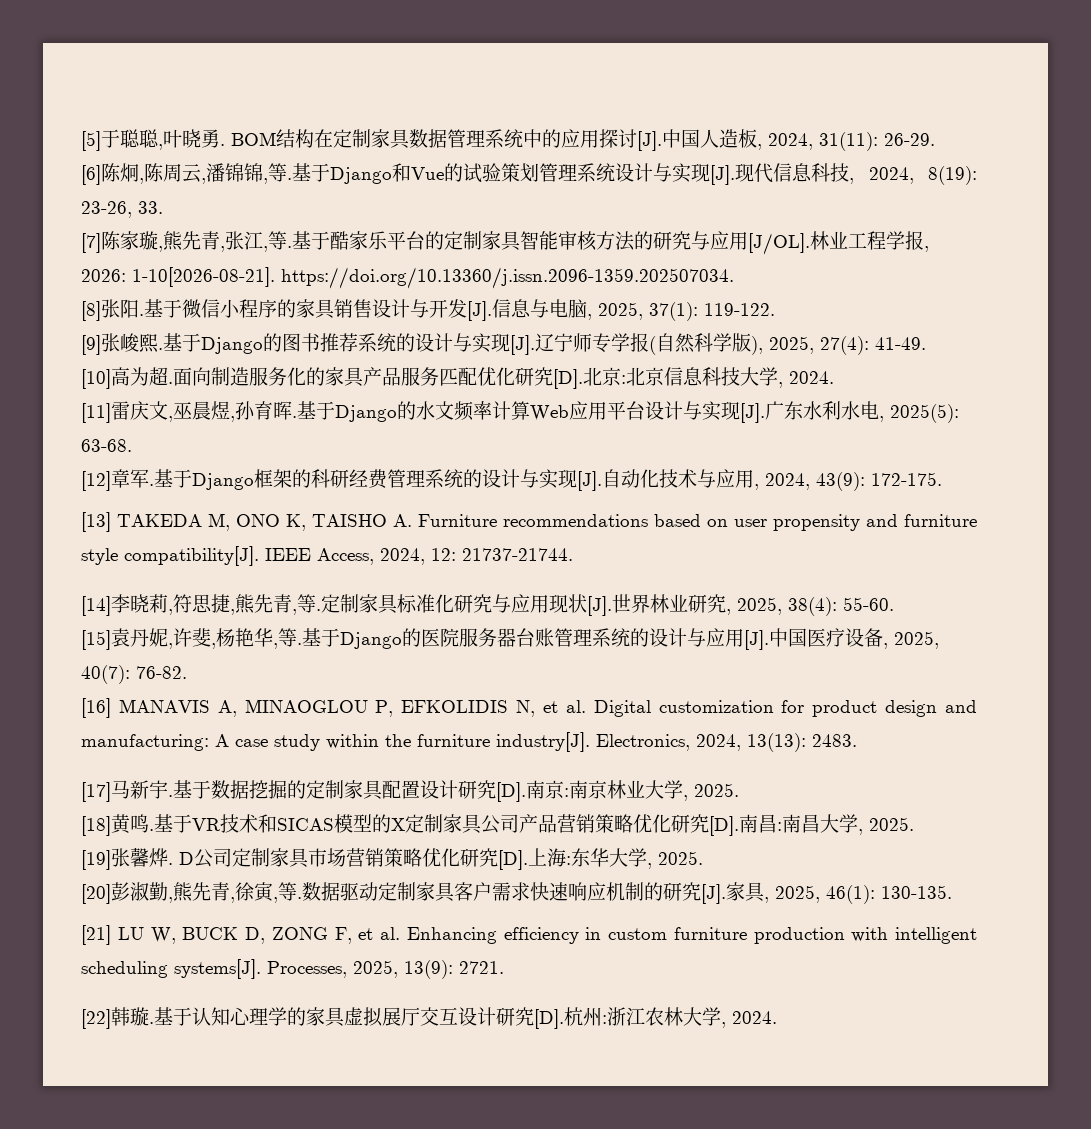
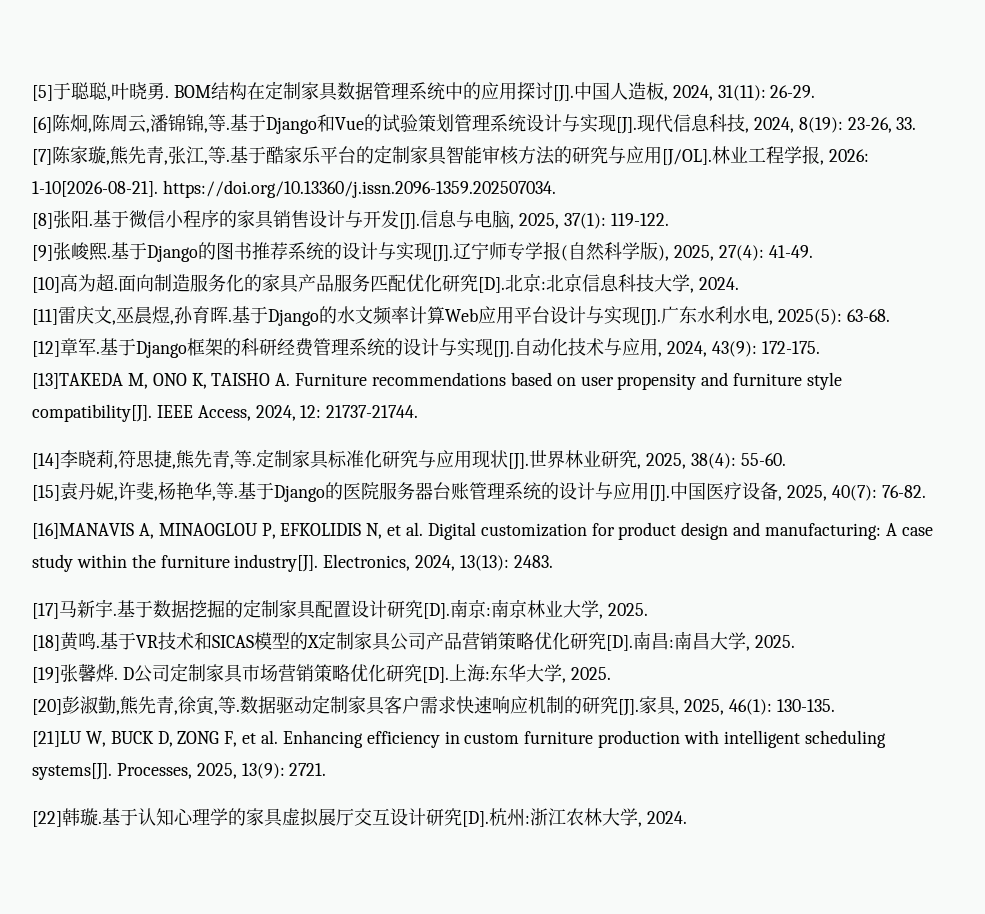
[81,512,202,532] [13] TAKEDA -> [32,373,123,389] [13]TAKEDA
[81,698,210,718] [16] MANAVIS -> [32,523,134,539] [16]MANAVIS
[81,925,144,945] [21] LU -> [32,731,82,747] [21]LU

